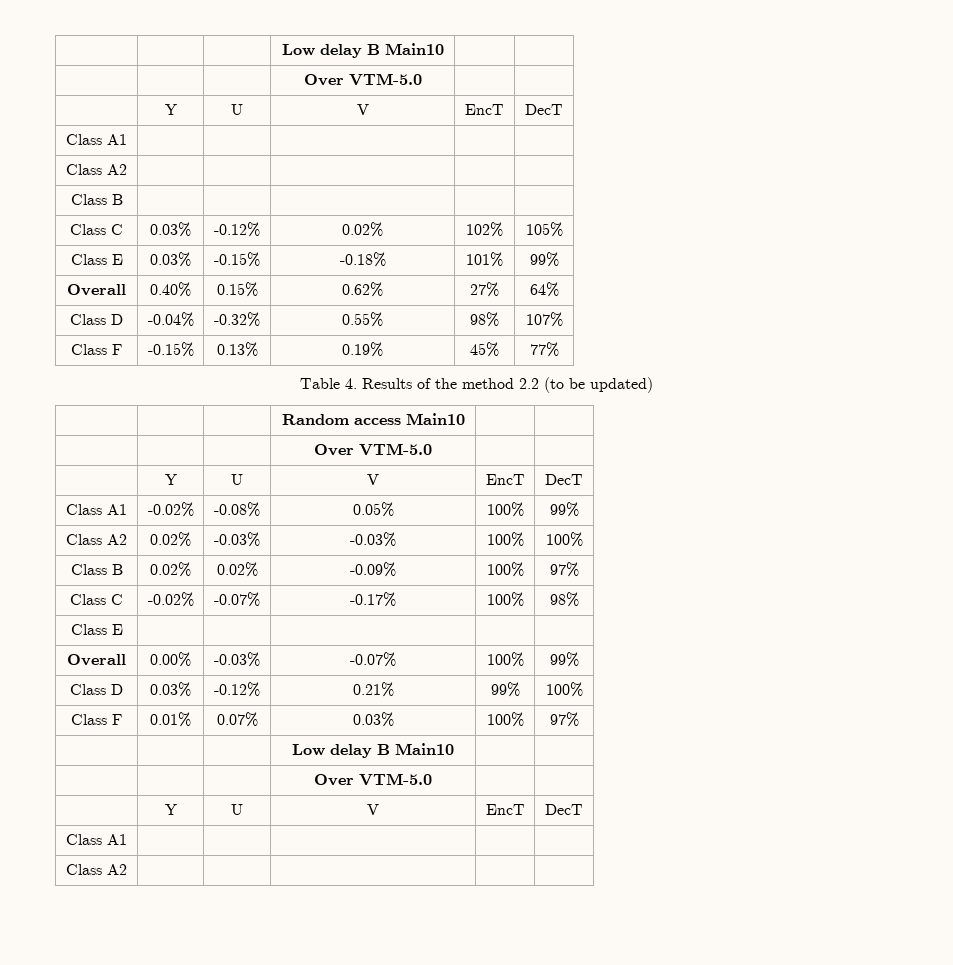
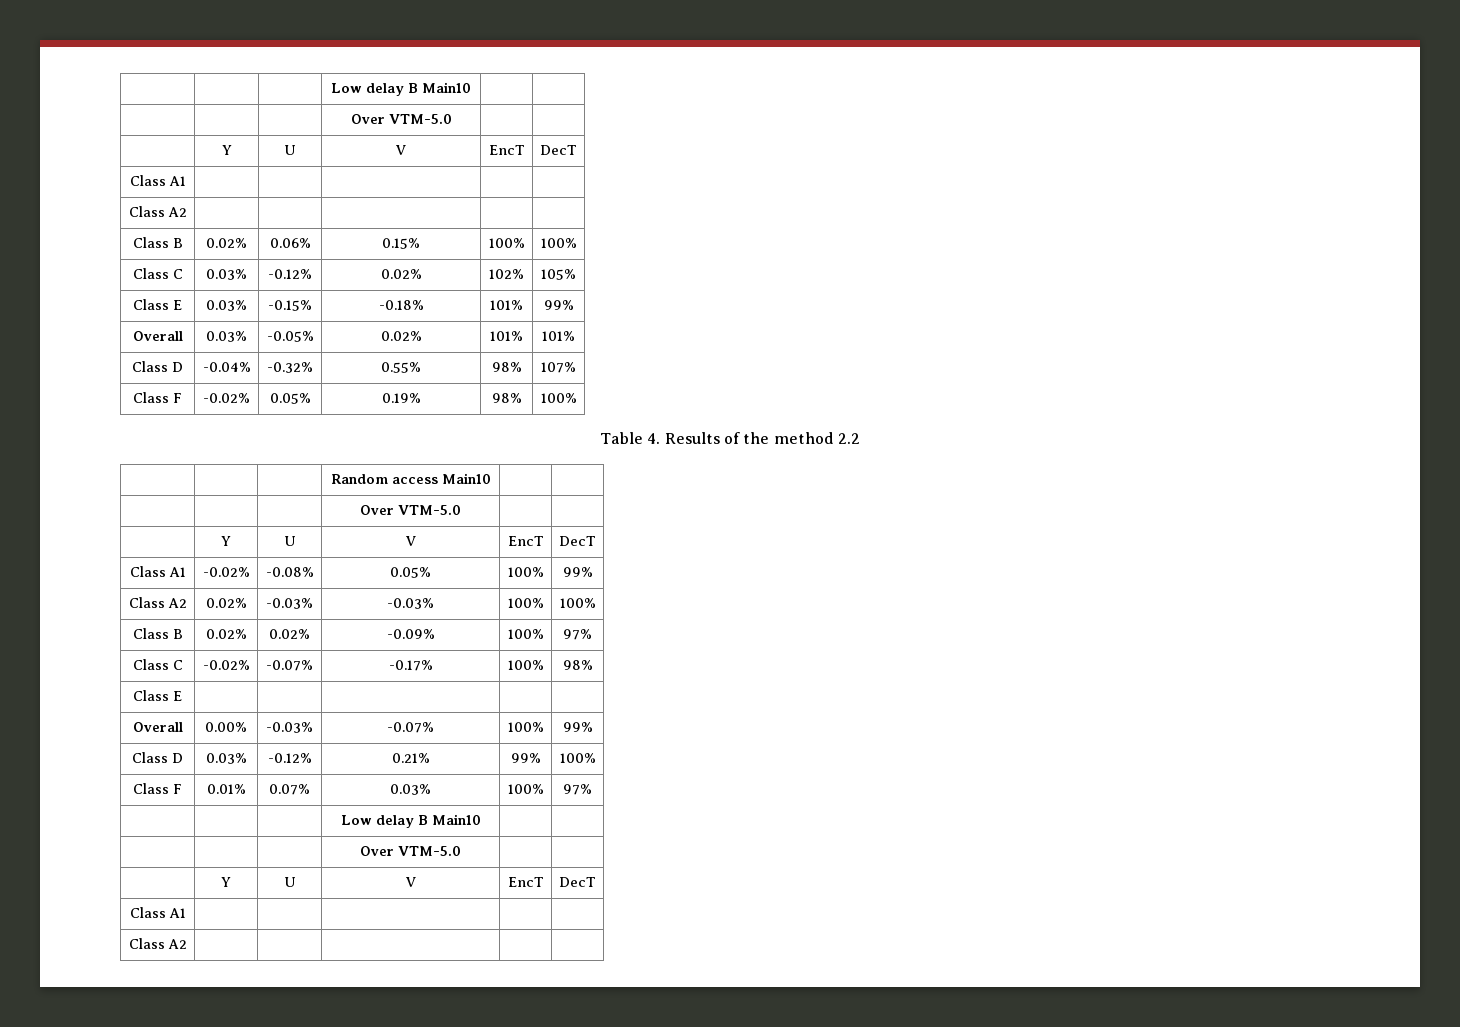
(123, 199) | | | | -> [206,238,247,248] [269,238,311,248] [382,238,420,249] [488,238,525,248] [540,238,577,248] 0.02% | 0.06% | 0.15% | 100% | 100%
[150,282,191,297] [216,282,258,297] [342,282,383,297] [470,282,499,297] [529,282,559,297] 0.40% | 0.15% | 0.62% | 27% | 64% -> [206,331,247,342] [266,331,314,342] [380,331,422,341] [490,331,523,341] [542,331,575,341] 0.03% | -0.05% | 0.02% | 101% | 101%
[147,342,194,357] [216,342,258,357] -0.15% | 0.13% -> [203,393,250,403] [269,393,311,404] -0.02% | 0.05%
[470,342,499,357] [529,342,559,357] 45% | 77% -> [491,393,522,403] [540,393,577,403] 98% | 100%
[544,377,653,393] (to be updated) -> (860, 438) none

